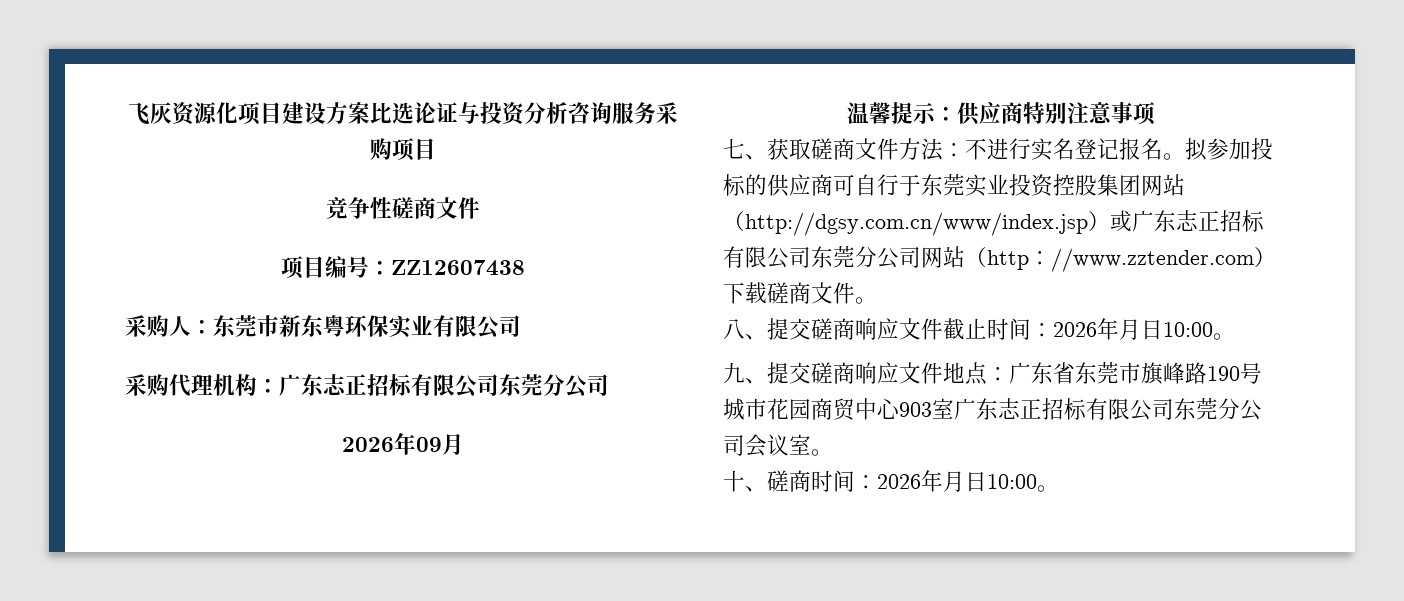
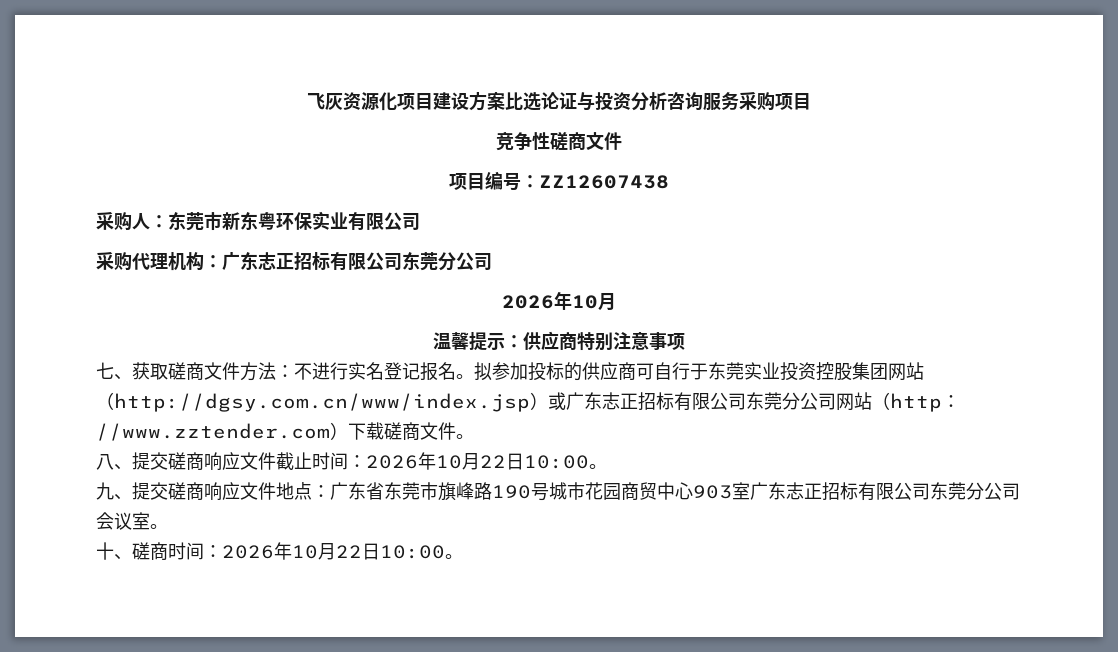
[416,437,442,452] 09 -> [572,295,598,309] 10
[1119,319,1141,340] 月 -> [436,453,506,470] 10月22
[943,471,965,492] 月 -> [292,543,362,560] 10月22

